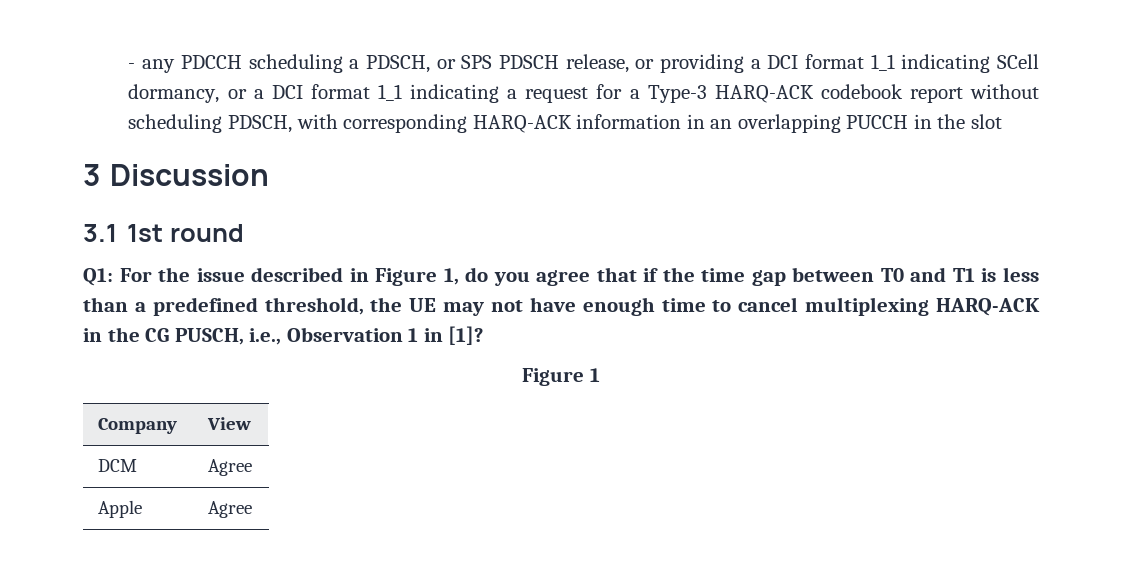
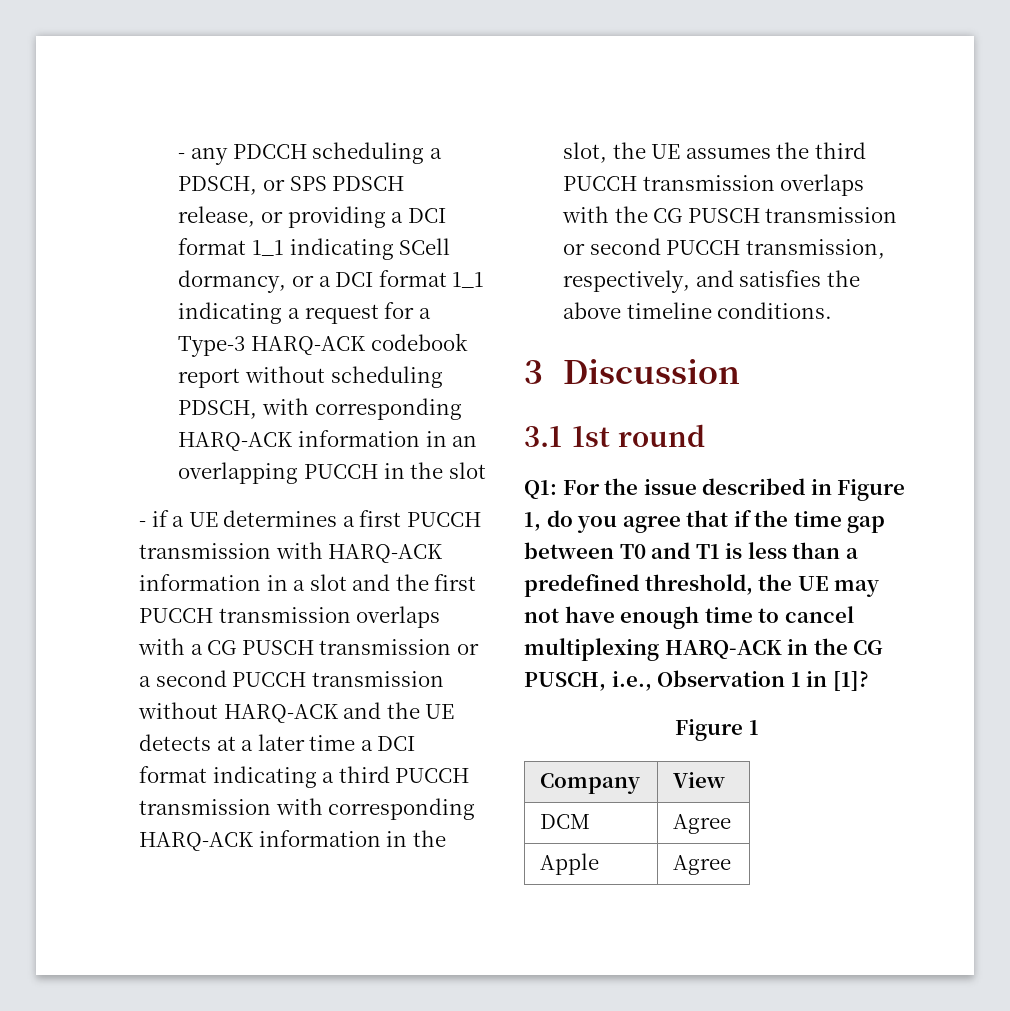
(1002, 121) none -> [139,510,481,527] [139,542,443,563] [139,574,477,591] [139,606,441,628] [138,638,479,655] [139,670,444,687] [138,702,455,723] [139,734,416,751] [139,766,470,788] [139,798,476,820] [139,830,446,851] [563,142,866,163] [563,174,865,196] [562,206,898,223] [563,238,885,259] [563,270,860,293] [563,302,833,319] // - if a UE determines a first PUCCH transmission with HARQ-ACK information in a slot and the first PUCCH transmission overlaps with a CG PUSCH transmission or a second PUCCH transmission without HARQ-ACK and the UE detects at a later time a DCI format indicating a third PUCCH transmission with corresponding HARQ-ACK information in the slot, the UE assumes the third PUCCH transmission overlaps with the CG PUSCH transmission or second PUCCH transmission, respectively, and satisfies the above timeline conditions.

